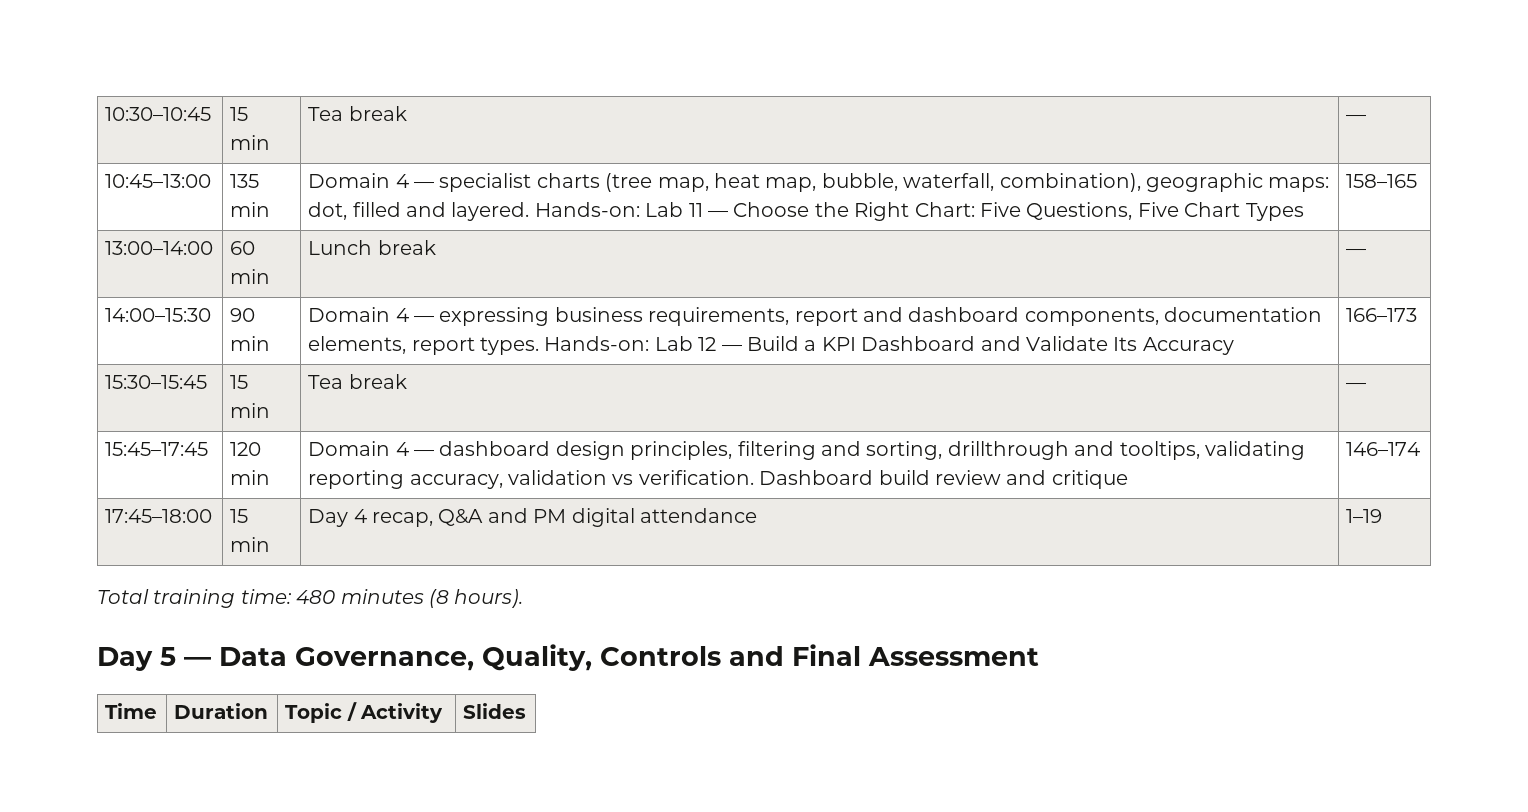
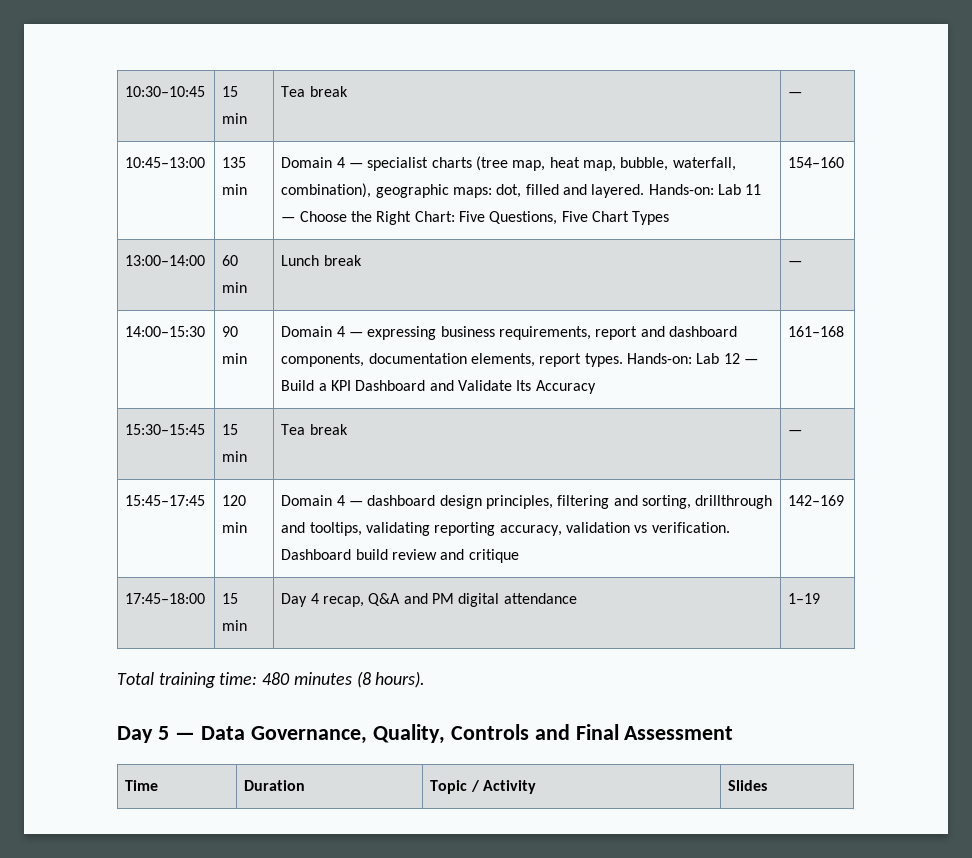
[1346,174,1418,188] 158–165 -> [788,157,845,168] 154–160
[1346,308,1418,322] 166–173 -> [788,326,845,337] 161–168
[1346,442,1421,456] 146–174 -> [788,495,845,506] 142–169

